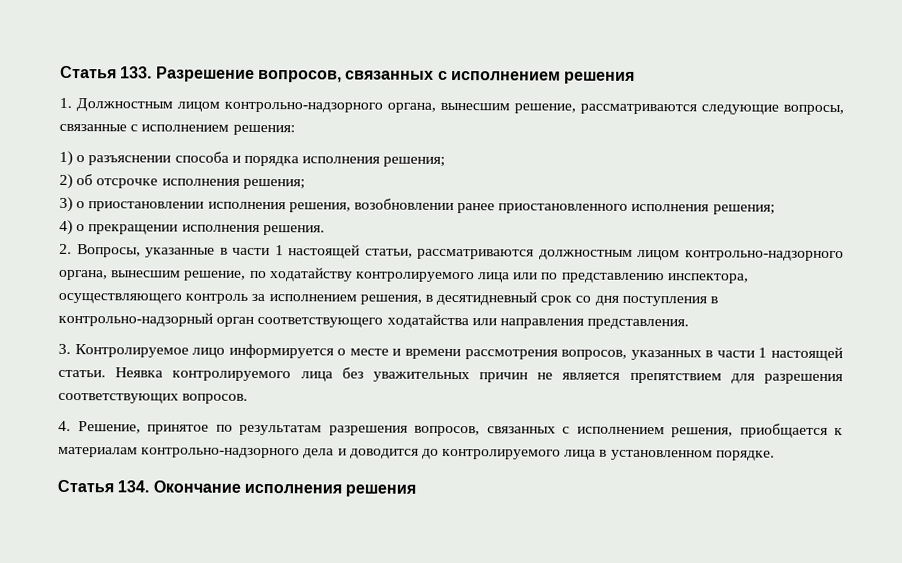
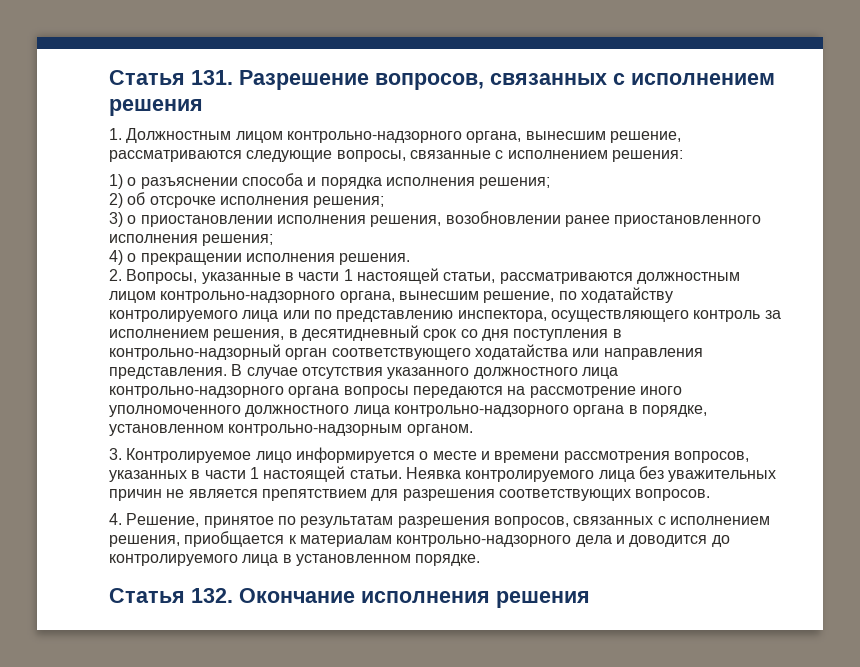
[60,65,153,79] Статья 133. -> [109,70,233,85] Статья 131.
(690, 324) none -> [231,364,618,379] [109,386,682,398] [109,405,707,417] [109,424,473,436] В случае отсутствия указанного должностного лица контрольно-надзорного органа вопросы передаются на рассмотрение иного уполномоченного должностного лица контрольно-надзорного органа в порядке, установленном контрольно-надзорным органом.
[117,480,150,493] 134. -> [191,588,233,603] 132.

